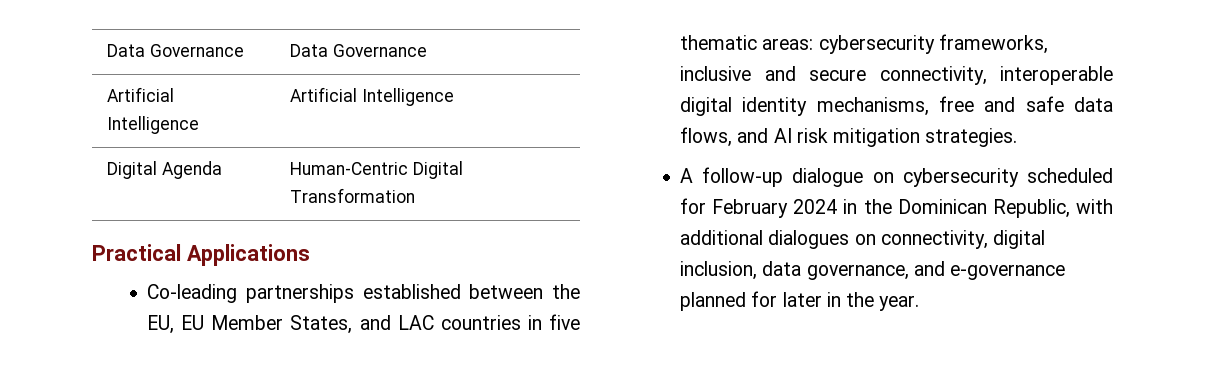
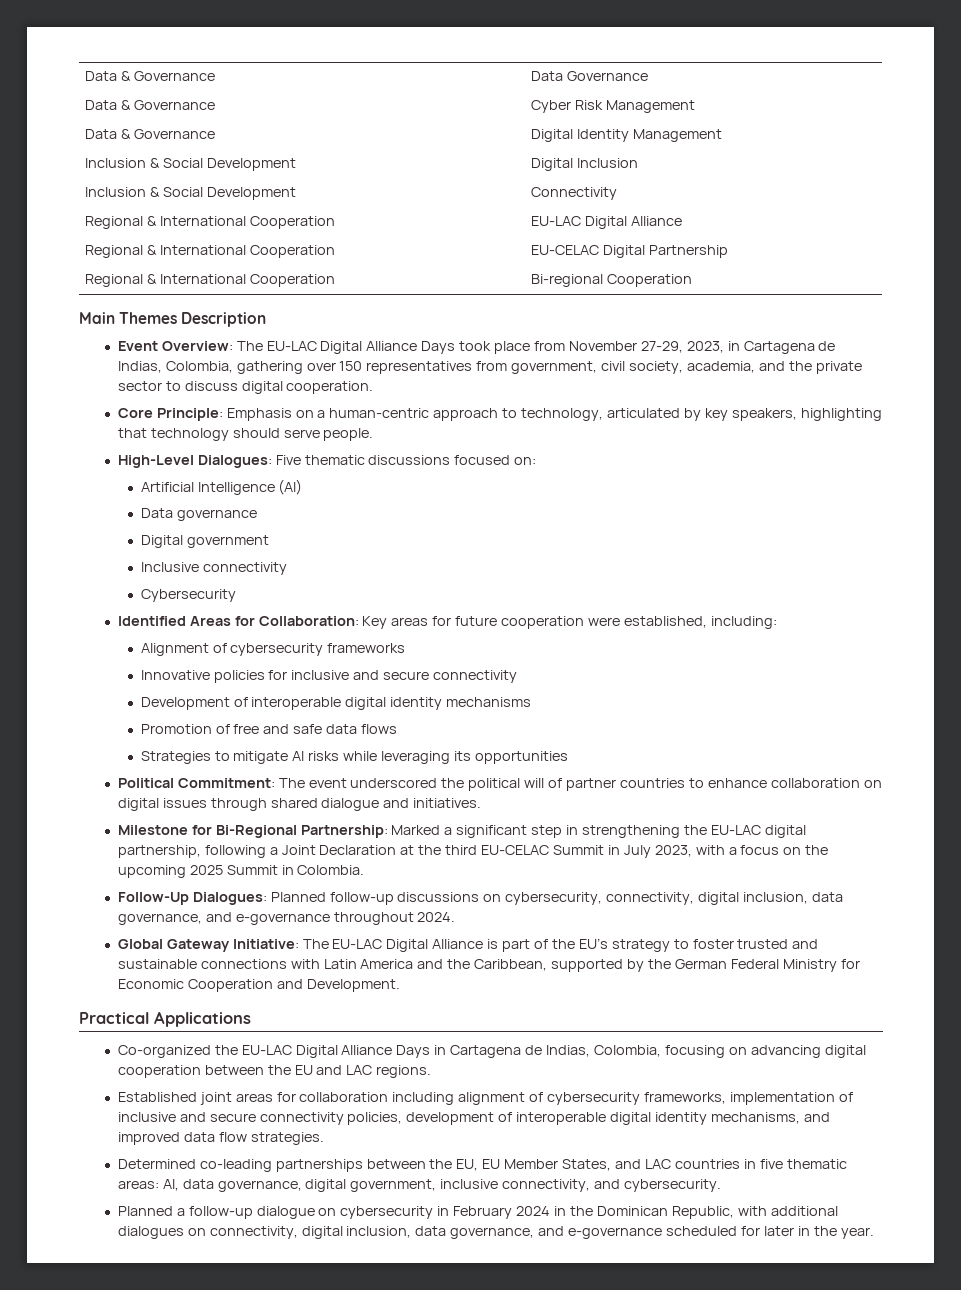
[106,44,145,57] Data -> [85,71,132,81] Data &
[106,87,174,102] [106,116,199,134] [289,87,454,106] [106,161,222,179] [289,161,463,179] [289,188,415,203] [92,244,310,266] [147,284,461,303] Artificial Intelligence | Artificial Intelligence // Digital Agenda | Human-Centric Digital Transformation // Practical Applications // Co-leading partnerships established -> [85,100,215,110] [531,100,695,113] [85,129,215,139] [531,129,722,142] [85,158,296,171] [531,158,639,171] [85,187,296,200] [531,187,618,200] [85,216,335,229] [531,216,682,229] [85,245,335,258] [531,245,728,258] [85,274,335,287] [531,274,693,287] [79,312,267,327] [117,341,836,354] [117,361,862,374] [117,381,374,394] [117,408,882,421] [117,428,374,441] [117,455,537,468] [140,479,303,495] [140,508,257,521] [140,535,269,548] [140,562,287,575] [140,589,236,602] [117,616,777,629] [140,643,406,656] [140,670,518,683] [140,697,532,710] [140,724,398,734] [140,751,568,764] [117,778,882,791] [117,798,482,811] [117,825,806,838] [117,845,829,858] [117,865,365,878] [117,892,843,905] [117,912,456,925] [117,938,819,952] [117,959,860,972] [117,979,400,992] [79,1011,251,1027] [117,1045,866,1058] [117,1065,432,1078] [117,1092,853,1105] [117,1112,830,1125] [117,1132,324,1145] [117,1159,363,1172] Data & Governance | Cyber Risk Management // Data & Governance | Digital Identity Management // Inclusion & Social Development | Digital Inclusion // Inclusion & Social Development | Connectivity // Regional & International Cooperation | EU-LAC Digital Alliance // Regional & International Cooperation | EU-CELAC Digital Partnership // Regional & International Cooperation | Bi-regional Cooperation // Main Themes Description // Event Overview: The EU-LAC Digital Alliance Days took place from November 27-29, 2023, in Cartagena de Indias, Colombia, gathering over 150 representatives from government, civil society, academia, and the private sector to discuss digital cooperation. // Core Principle: Emphasis on a human-centric approach to technology, articulated by key speakers, highlighting that technology should serve people. // High-Level Dialogues: Five thematic discussions focused on: // Artificial Intelligence (AI) // Data governance // Digital government // Inclusive connectivity // Cybersecurity // Identified Areas for Collaboration: Key areas for future cooperation were established, including: // Alignment of cybersecurity frameworks // Innovative policies for inclusive and secure connectivity // Development of interoperable digital identity mechanisms // Promotion of free and safe data flows // Strategies to mitigate AI risks while leveraging its opportunities // Political Commitment: The event underscored the political will of partner countries to enhance collaboration on digital issues through shared dialogue and initiatives. // Milestone for Bi-Regional Partnership: Marked a significant step in strengthening the EU-LAC digital partnership, following a Joint Declaration at the third EU-CELAC Summit in July 2023, with a focus on the upcoming 2025 Summit in Colombia. // Follow-Up Dialogues: Planned follow-up discussions on cybersecurity, connectivity, digital inclusion, data governance, and e-governance throughout 2024. // Global Gateway Initiative: The EU-LAC Digital Alliance is part of the EU’s strategy to foster trusted and sustainable connections with Latin America and the Caribbean, supported by the German Federal Ministry for Economic Cooperation and Development. // Practical Applications // Co-organized the EU-LAC Digital Alliance Days in Cartagena de Indias, Colombia, focusing on advancing digital cooperation between the EU and LAC regions. // Established joint areas for collaboration including alignment of cybersecurity frameworks, implementation of inclusive and secure connectivity policies, development of interoperable digital identity mechanisms, and improved data flow strategies. // Determined co-leading partnerships
[818,34,1048,54] [680,66,1113,85] [680,96,1113,116] [680,127,1018,147] [680,168,694,183] cybersecurity frameworks, inclusive and secure connectivity, interoperable digital identity mechanisms, free and safe data flows, and AI risk mitigation strategies. // A -> [162,1179,721,1192] [117,1206,185,1216] AI, data governance, digital government, inclusive connectivity, and cybersecurity. // Planned a
[1027,168,1113,183] [680,198,707,214] scheduled for -> [437,1206,450,1216] in
[680,292,747,311] planned -> [665,1226,737,1236] scheduled

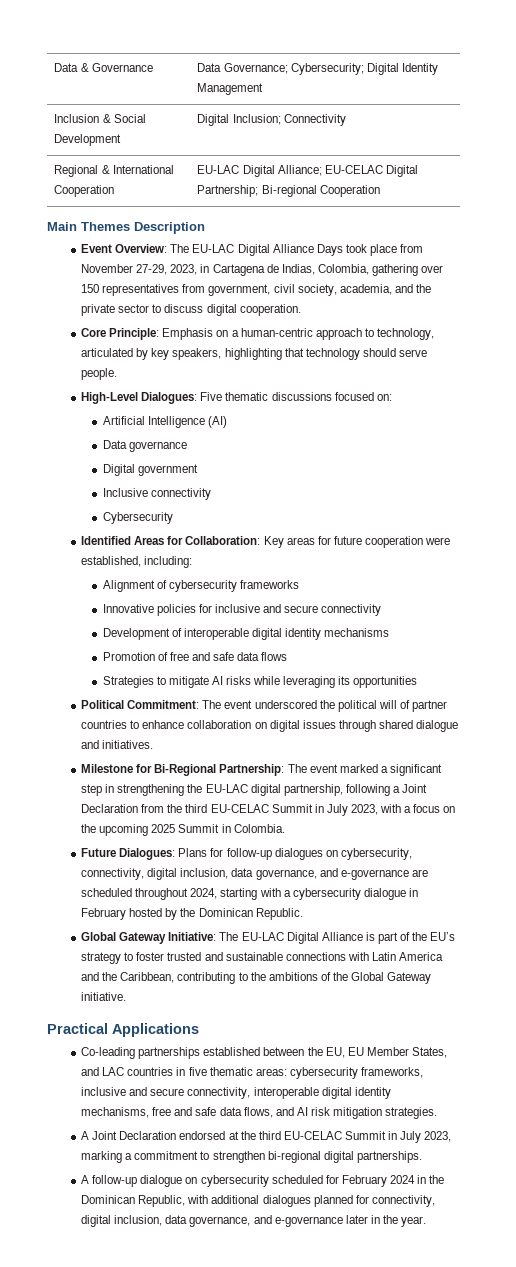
[567,71,649,81] [85,100,215,110] [531,100,695,113] [85,129,215,139] Governance // Data & Governance | Cyber Risk Management // Data & Governance | -> [223,63,364,75] Governance; Cybersecurity;
[577,158,639,168] [85,187,296,200] Inclusion // Inclusion & Social Development | -> [232,114,281,125] Inclusion;
[630,216,682,226] [85,245,335,258] [531,245,728,258] [85,274,335,287] Alliance // Regional & International Cooperation | EU-CELAC Digital Partnership // Regional & International Cooperation | -> [277,165,418,177] [197,185,259,197] Alliance; EU-CELAC Digital Partnership;
[391,825,441,835] Marked -> [287,764,378,773] The event marked
[400,845,415,855] at -> [141,804,165,813] from
[117,892,480,905] Follow-Up Dialogues: Planned follow-up discussions -> [81,848,323,860] Future Dialogues: Plans for follow-up dialogues
[333,912,456,925] throughout 2024. -> [411,869,428,877] [81,888,418,900] [81,908,303,920] are scheduled throughout 2024, starting with a cybersecurity dialogue in February hosted by the Dominican Republic.
[551,959,860,972] [117,979,400,992] [79,1011,251,1027] [117,1045,866,1058] [117,1065,432,1078] [117,1092,853,1105] [117,1112,830,1125] [117,1132,324,1145] [117,1159,363,1172] supported by the German Federal Ministry for Economic Cooperation and Development. // Practical Applications // Co-organized the EU-LAC Digital Alliance Days in Cartagena de Indias, Colombia, focusing on advancing digital cooperation between the EU and LAC regions. // Established joint areas for collaboration including alignment of cybersecurity frameworks, implementation of inclusive and secure connectivity policies, development of interoperable digital identity mechanisms, and improved data flow strategies. // Determined co-leading partnerships -> [177,972,432,984] [81,992,127,1001] [47,1023,199,1037] [81,1047,261,1059] contributing to the ambitions of the Global Gateway initiative. // Practical Applications // Co-leading partnerships established
[162,1179,721,1192] [117,1206,185,1216] AI, data governance, digital government, inclusive connectivity, and cybersecurity. // Planned a -> [289,1067,423,1079] [81,1087,391,1099] [81,1107,438,1119] [81,1131,452,1143] [81,1151,422,1163] [81,1175,90,1184] cybersecurity frameworks, inclusive and secure connectivity, interoperable digital identity mechanisms, free and safe data flows, and AI risk mitigation strategies. // A Joint Declaration endorsed at the third EU-CELAC Summit in July 2023, marking a commitment to strengthen bi-regional digital partnerships. // A
[437,1206,450,1216] in -> [271,1175,339,1184] scheduled for
[187,1226,760,1239] on connectivity, digital inclusion, data governance, and e-governance scheduled for -> [313,1195,435,1207] [81,1215,343,1227] planned for connectivity, digital inclusion, data governance, and e-governance

